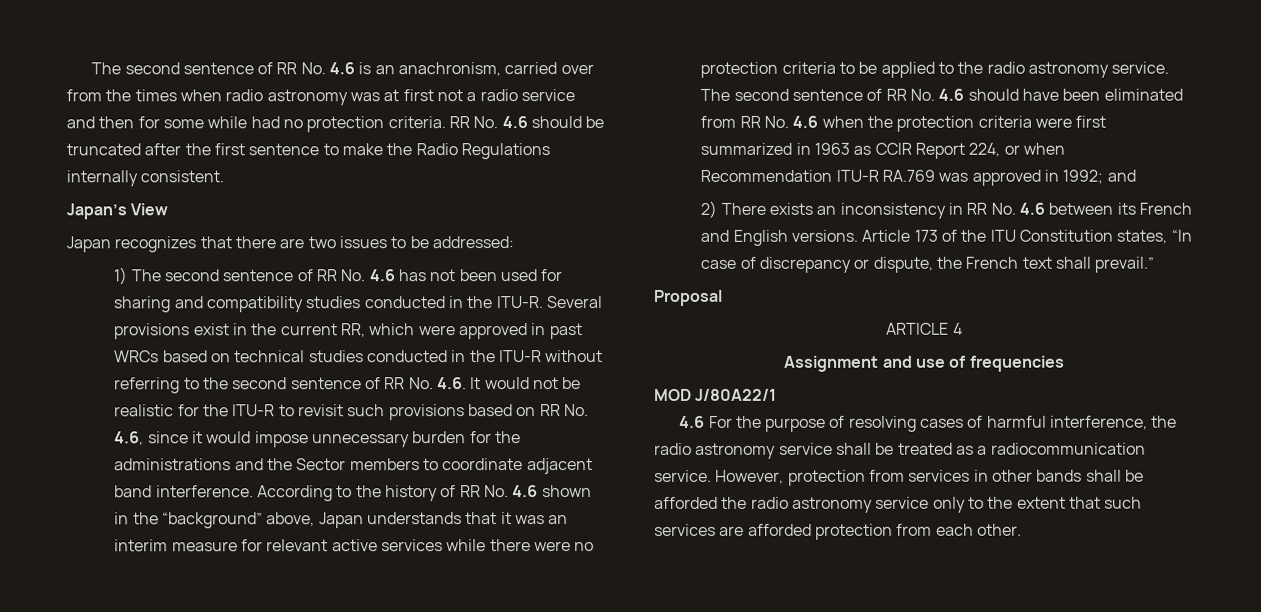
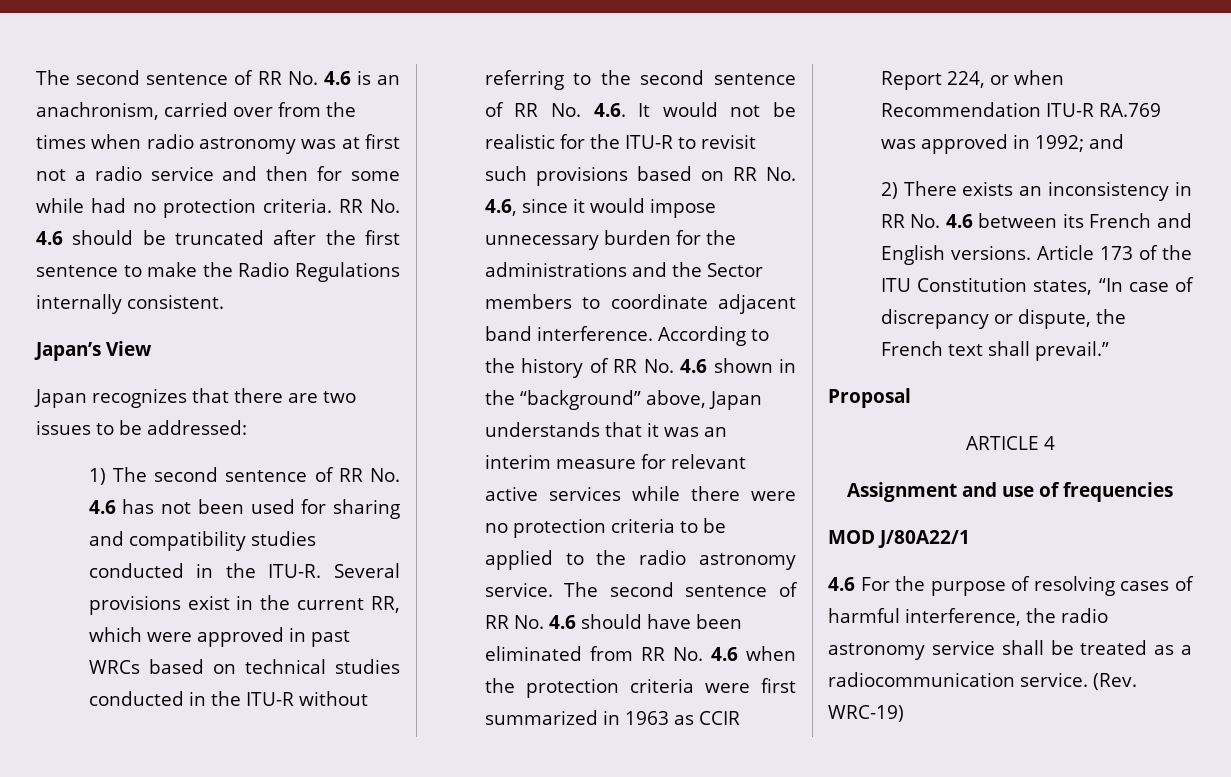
[715,469,1144,486] [654,496,1143,513] [654,523,1022,540] However, protection from services in other bands shall be afforded the radio astronomy service only to the extent that such services are afforded protection from each other. -> [1093,673,1137,690] [828,705,904,722] (Rev. WRC-19)

